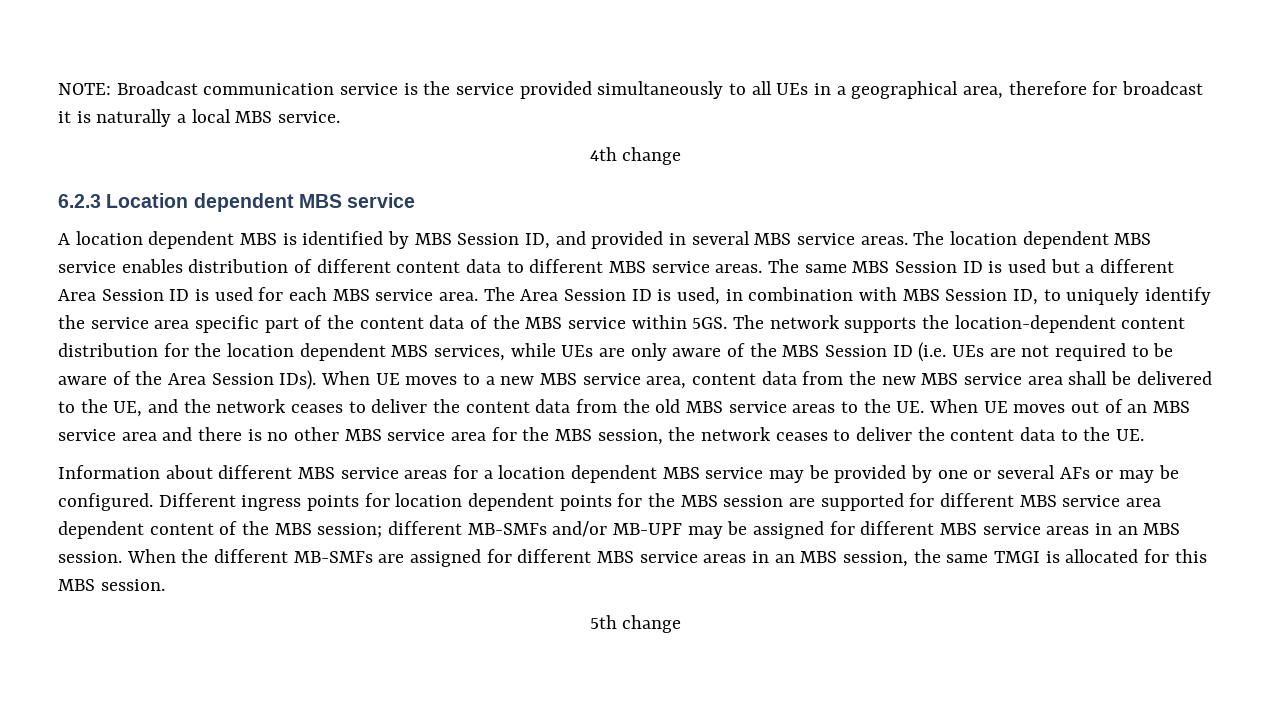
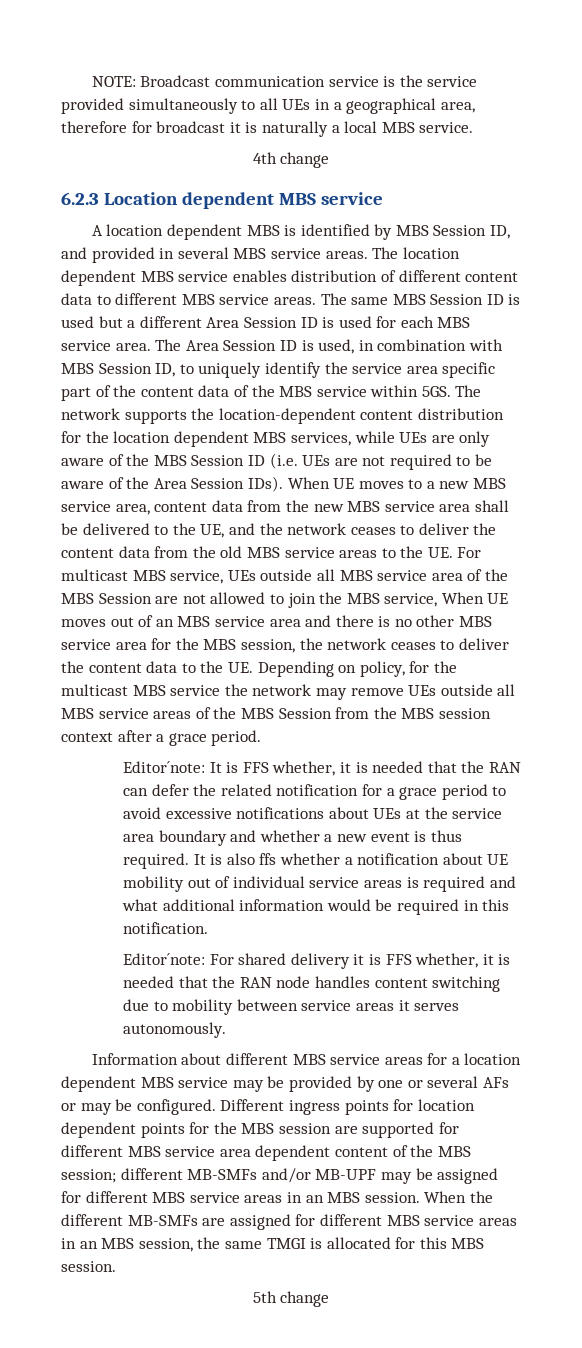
(925, 407) none -> [457,547,482,558] [61,569,508,584] [61,592,438,608] For multicast MBS service, UEs outside all MBS service area of the MBS Session are not allowed to join the MBS service,
(1145, 435) none -> [257,661,457,677] [61,684,516,700] [61,707,491,719] [61,730,262,746] [122,761,521,776] [122,784,507,800] [122,807,503,819] [122,830,462,846] [122,853,509,869] [122,876,516,892] [121,899,510,915] [122,922,208,934] [122,953,511,969] [122,976,501,992] [122,999,460,1015] [122,1022,226,1038] Depending on policy, for the multicast MBS service the network may remove UEs outside all MBS service areas of the MBS Session from the MBS session context after a grace period. // Editor´note: It is FFS whether, it is needed that the RAN can defer the related notification for a grace period to avoid excessive notifications about UEs at the service area boundary and whether a new event is thus required. It is also ffs whether a notification about UE mobility out of individual service areas is required and what additional information would be required in this notification. // Editor´note: For shared delivery it is FFS whether, it is needed that the RAN node handles content switching due to mobility between service areas it serves autonomously.

